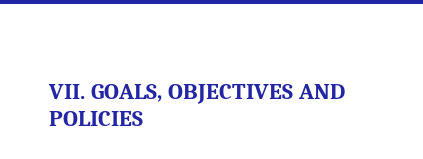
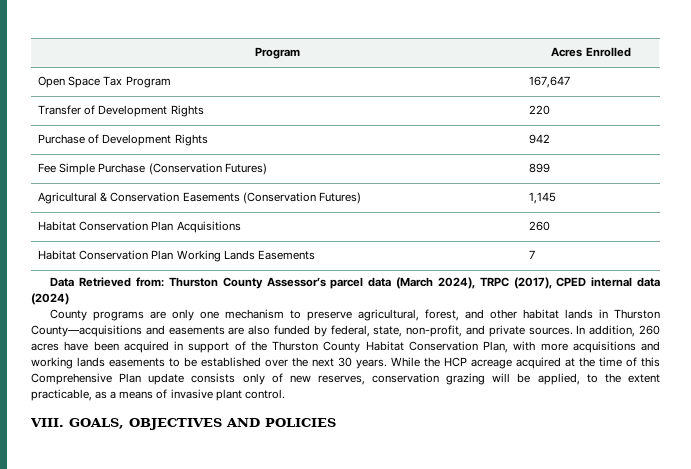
[48,84,85,99] VII. -> [254,47,300,59] [551,47,631,57] [38,76,171,88] [529,76,571,88] [38,105,204,117] [529,105,551,115] [38,134,208,146] [529,134,551,144] [38,163,267,175] [529,163,551,173] [38,192,361,204] [529,192,557,204] [38,221,241,233] [529,221,551,231] [38,250,315,262] [529,250,536,259] [50,277,660,289] [31,293,69,305] [50,309,660,321] [31,325,660,337] [31,341,660,353] [31,357,660,369] [31,373,660,385] [31,389,285,401] [30,418,64,427] Program | Acres Enrolled // Open Space Tax Program | 167,647 // Transfer of Development Rights | 220 // Purchase of Development Rights | 942 // Fee Simple Purchase (Conservation Futures) | 899 // Agricultural & Conservation Easements (Conservation Futures) | 1,145 // Habitat Conservation Plan Acquisitions | 260 // Habitat Conservation Plan Working Lands Easements | 7 // Data Retrieved from: Thurston County Assessor’s parcel data (March 2024), TRPC (2017), CPED internal data (2024) // County programs are only one mechanism to preserve agricultural, forest, and other habitat lands in Thurston County—acquisitions and easements are also funded by federal, state, non-profit, and private sources. In addition, 260 acres have been acquired in support of the Thurston County Habitat Conservation Plan, with more acquisitions and working lands easements to be established over the next 30 years. While the HCP acreage acquired at the time of this Comprehensive Plan update consists only of new reserves, conservation grazing will be applied, to the extent practicable, as a means of invasive plant control. // VIII.

